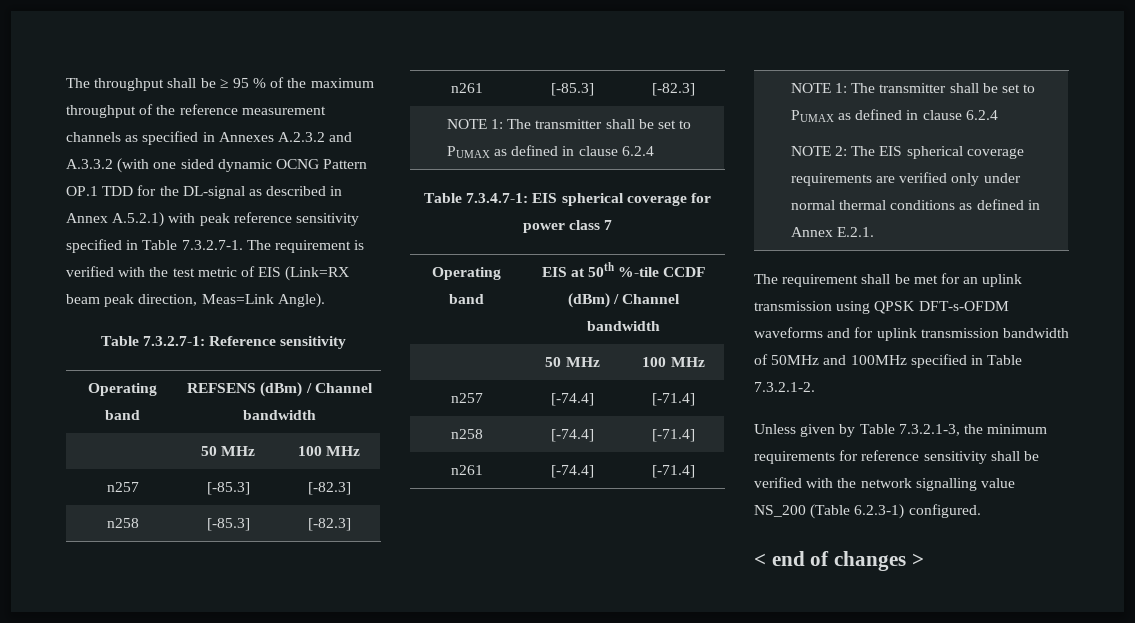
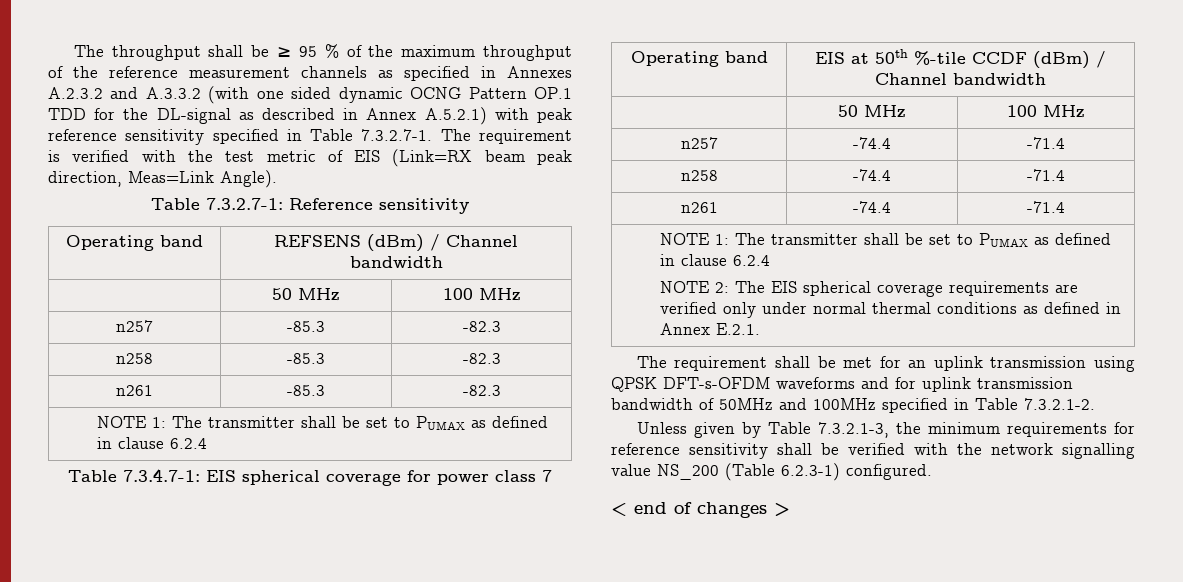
[206,482,250,495] [307,482,351,495] [106,518,139,528] [206,518,250,531] [307,518,351,531] [450,83,483,93] [550,83,594,96] [651,83,695,96] [-85.3] | [-82.3] // n258 | [-85.3] | [-82.3] // n261 | [-85.3] | [-82.3] -> [287,321,325,332] [462,321,501,332] [116,353,153,364] [287,353,325,364] [462,353,501,364] [116,385,153,396] [287,385,325,396] [462,385,501,396] -85.3 | -82.3 // n258 | -85.3 | -82.3 // n261 | -85.3 | -82.3
[551,393,594,406] [652,393,695,406] [450,429,483,439] [551,429,594,442] [652,429,695,442] [450,465,483,475] [551,465,594,478] [652,465,695,478] [-74.4] | [-71.4] // n258 | [-74.4] | [-71.4] // n261 | [-74.4] | [-71.4] -> [853,137,891,149] [1027,137,1065,149] [680,170,718,181] [853,169,891,181] [1027,169,1065,181] [680,202,718,213] [853,201,891,213] [1027,201,1065,213] -74.4 | -71.4 // n258 | -74.4 | -71.4 // n261 | -74.4 | -71.4

